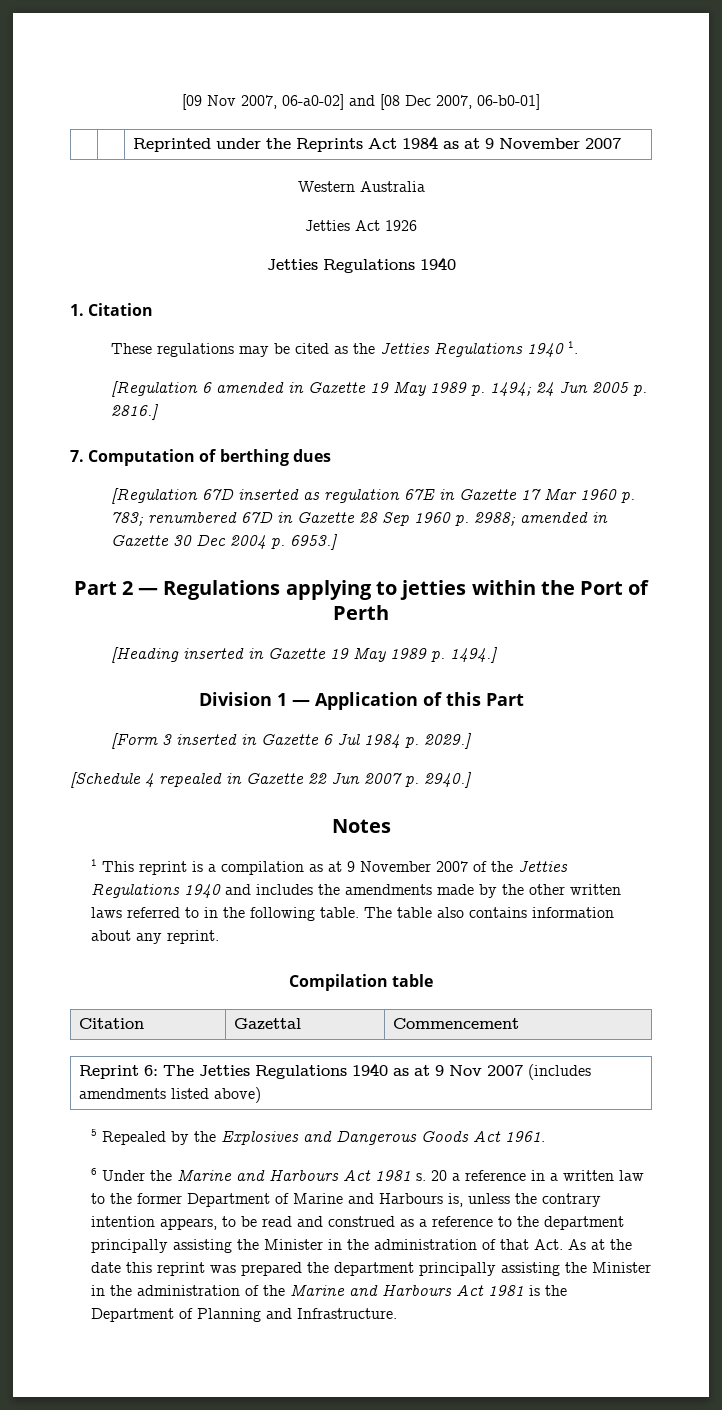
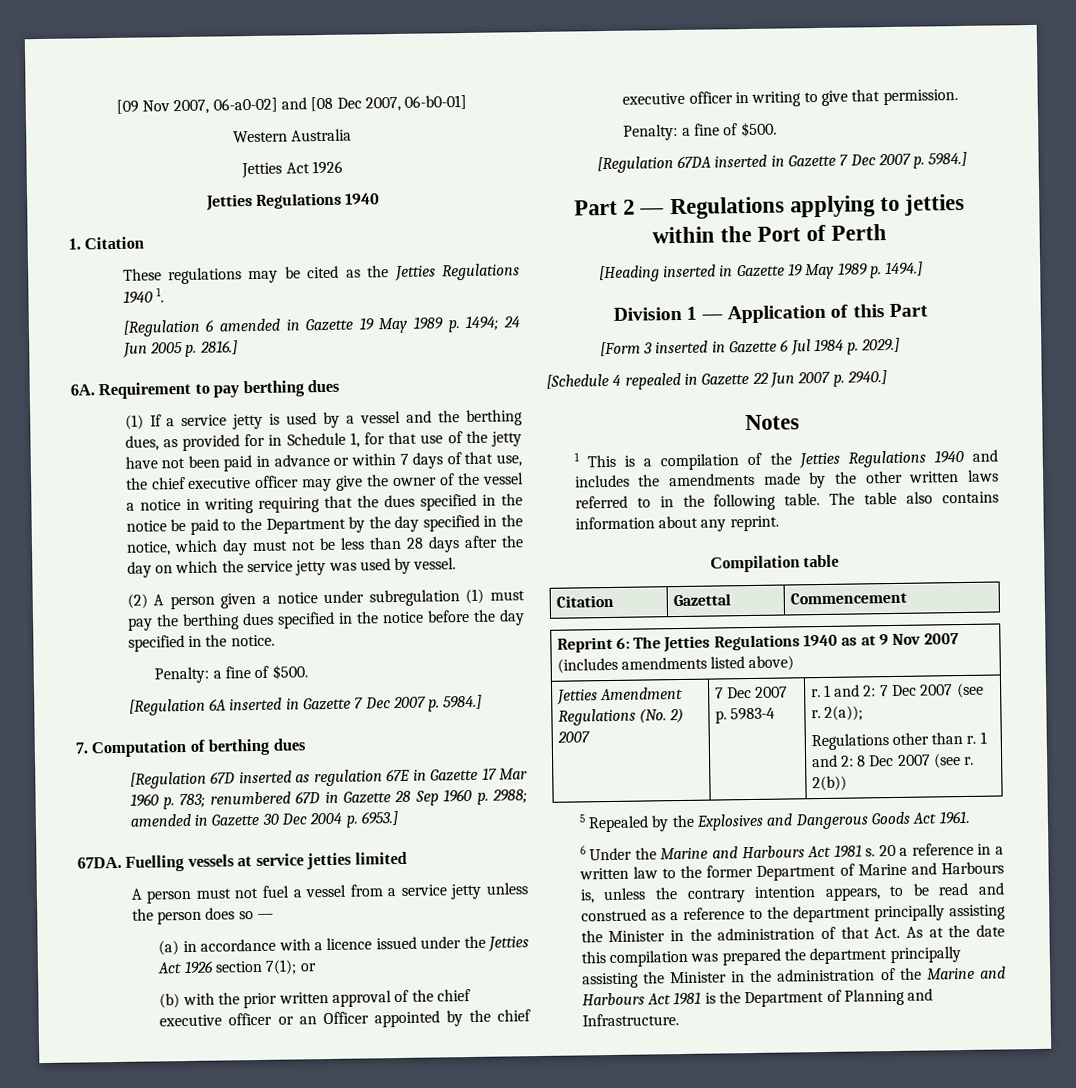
[133,136,622,152] // | | Reprinted under the Reprints Act 1984 as at 9 November 2007 -> (468, 102) none
(160, 412) none -> [70,379,341,400] [124,409,524,430] [124,430,523,452] [124,451,522,472] [125,472,525,492] [125,493,523,514] [125,514,523,535] [125,535,524,556] [126,557,457,578] [126,588,525,610] [127,609,525,631] [127,634,275,652] [154,664,308,684] [128,694,483,716] // 6A. Requirement to pay berthing dues // (1) If a service jetty is used by a vessel and the berthing dues, as provided for in Schedule 1, for that use of the jetty have not been paid in advance or within 7 days of that use, the chief executive officer may give the owner of the vessel a notice in writing requiring that the dues specified in the notice be paid to the Department by the day specified in the notice, which day must not be less than 28 days after the day on which the service jetty was used by vessel. // (2) A person given a notice under subregulation (1) must pay the berthing dues specified in the notice before the day specified in the notice. // Penalty: a fine of $500. // [Regulation 6A inserted in Gazette 7 Dec 2007 p. 5984.]
(339, 542) none -> [77,851,407,872] [130,882,528,904] [131,907,274,925] [158,935,529,956] [157,959,317,975] [159,989,471,1009] [159,1009,531,1028] [622,89,958,107] [623,121,777,141] [596,151,968,174] // 67DA. Fuelling vessels at service jetties limited // A person must not fuel a vessel from a service jetty unless the person does so — // (a) in accordance with a licence issued under the Jetties Act 1926 section 7(1); or // (b) with the prior written approval of the chief executive officer or an Officer appointed by the chief executive officer in writing to give that permission. // Penalty: a fine of $500. // [Regulation 67DA inserted in Gazette 7 Dec 2007 p. 5984.]
[138,861,187,875] reprint -> (616, 461) none
[308,861,468,872] as at 9 November 2007 -> (740, 462) none
(262, 1095) none -> [555,686,683,705] [557,707,685,726] [556,731,590,743] [714,686,789,699] [714,707,775,724] [810,682,984,699] [810,705,863,721] [810,731,987,751] [811,753,975,769] [811,775,847,792] // Jetties Amendment Regulations (No. 2) 2007 | 7 Dec 2007 p. 5983-4 | r. 1 and 2: 7 Dec 2007 (see r. 2(a)); // Regulations other than r. 1 and 2: 8 Dec 2007 (see r. 2(b))
[156,1262,205,1276] reprint -> [609,949,689,968] compilation

